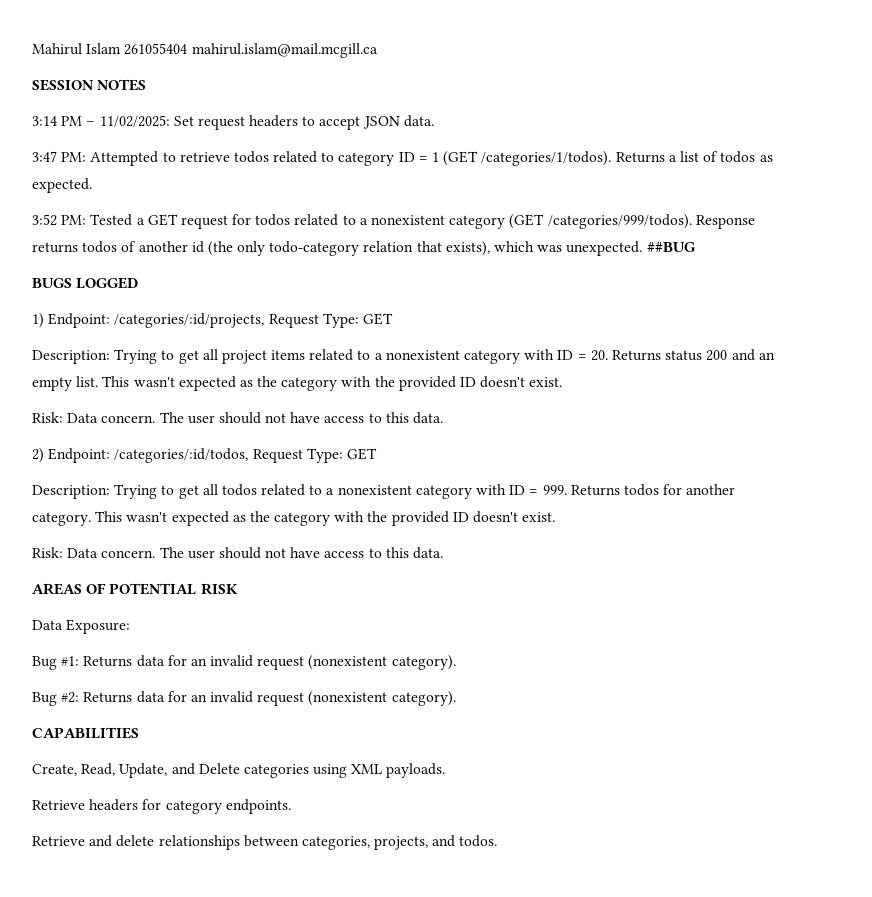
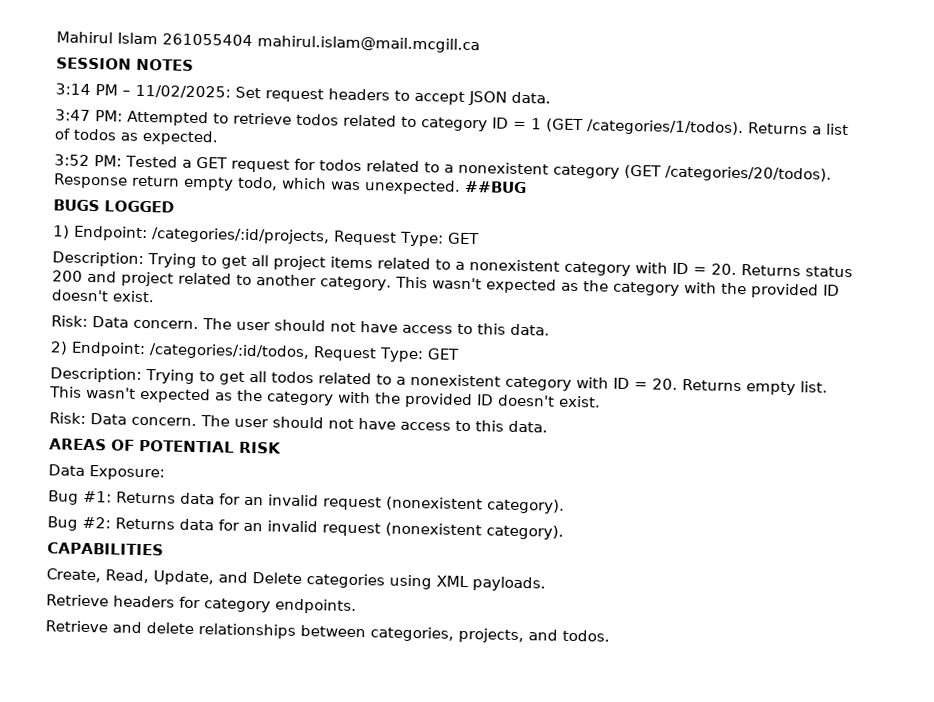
[547,214,755,229] [32,241,490,256] /categories/999/todos). Response returns todos of another id (the only todo-category relation that exists), -> [664,165,832,183] [53,173,278,191] /categories/20/todos). Response return empty todo,
[758,352,775,360] [32,376,99,391] an empty list. -> [121,271,392,291] project related to another category.
[542,484,736,496] [32,512,91,526] 999. Returns todos for another category. -> [651,378,828,396] 20. Returns empty list.

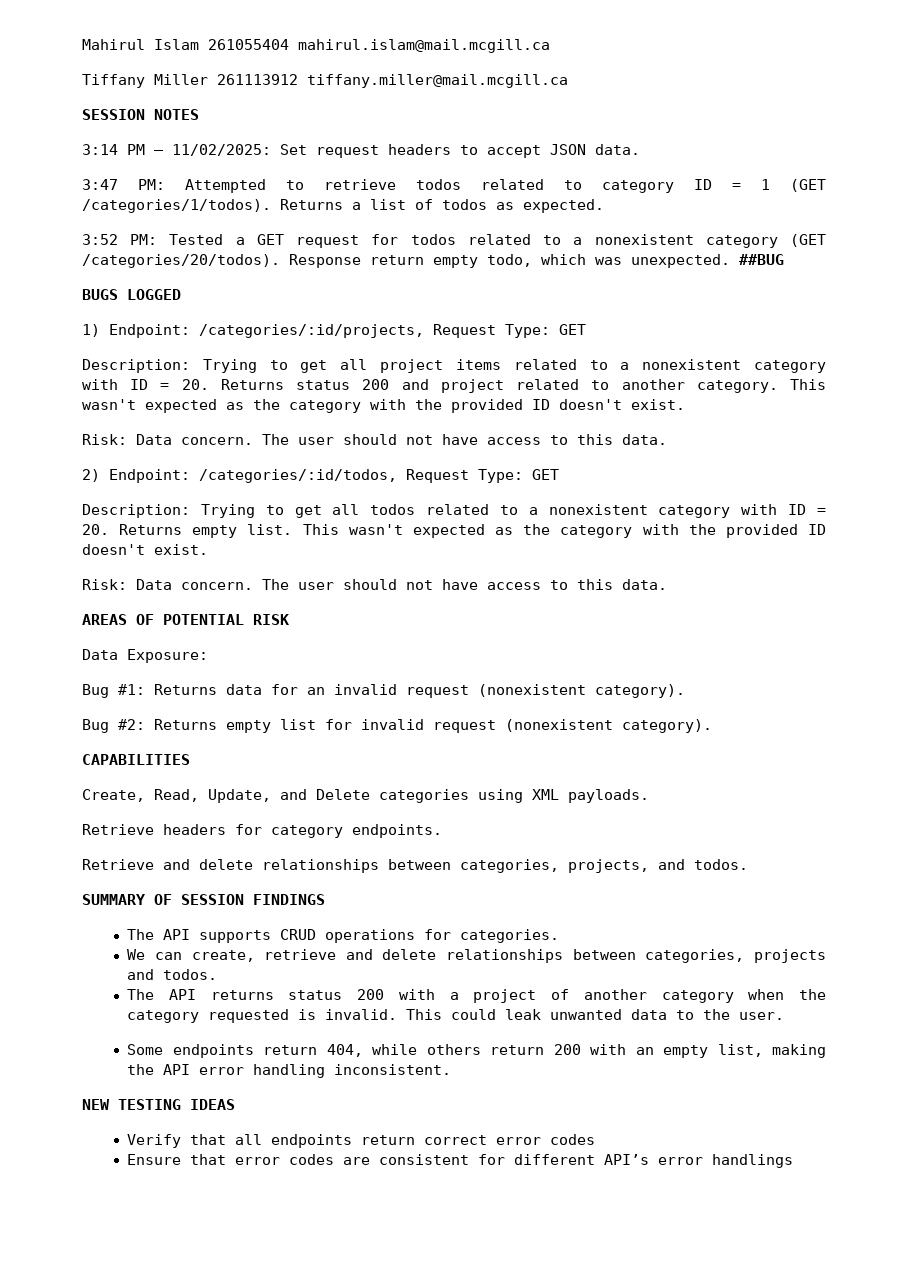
(480, 44) none -> [82,74,568,88] // Tiffany Miller 261113912 tiffany.miller@mail.mcgill.ca
[179,518,263,532] data for an -> [226,719,352,733] empty list for
(610, 635) none -> [82,894,325,905] [127,929,560,943] [127,949,826,963] [127,969,218,980] [127,989,826,1003] [127,1009,785,1023] [127,1044,826,1058] [127,1064,452,1078] [82,1099,235,1110] [127,1134,596,1148] [127,1154,794,1168] // SUMMARY OF SESSION FINDINGS // The API supports CRUD operations for categories. // We can create, retrieve and delete relationships between categories, projects and todos. // The API returns status 200 with a project of another category when the category requested is invalid. This could leak unwanted data to the user. // Some endpoints return 404, while others return 200 with an empty list, making the API error handling inconsistent. // NEW TESTING IDEAS // Verify that all endpoints return correct error codes // Ensure that error codes are consistent for different API’s error handlings

